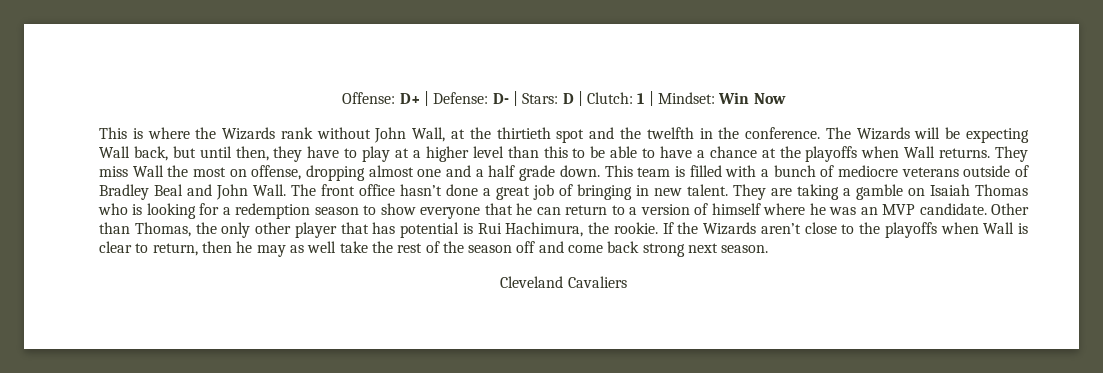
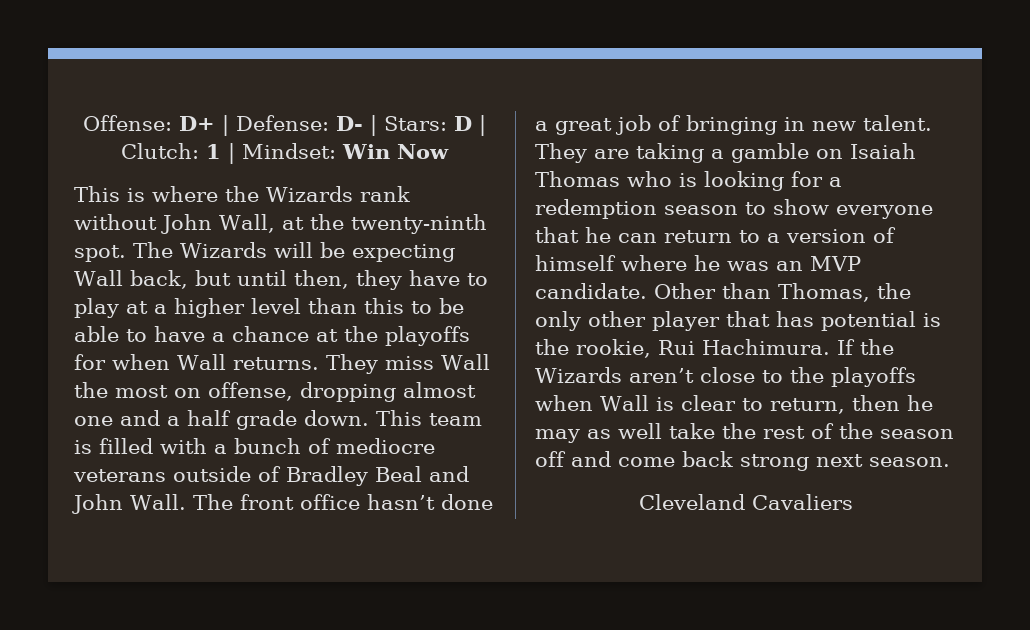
[496,127,821,143] thirtieth spot and the twelfth in the conference. -> [350,214,487,234] [74,245,126,262] twenty-ninth spot.
(858, 154) none -> [74,354,106,370] for
[477,222,658,237] Rui Hachimura, the rookie. -> [535,339,830,358] the rookie, Rui Hachimura.

